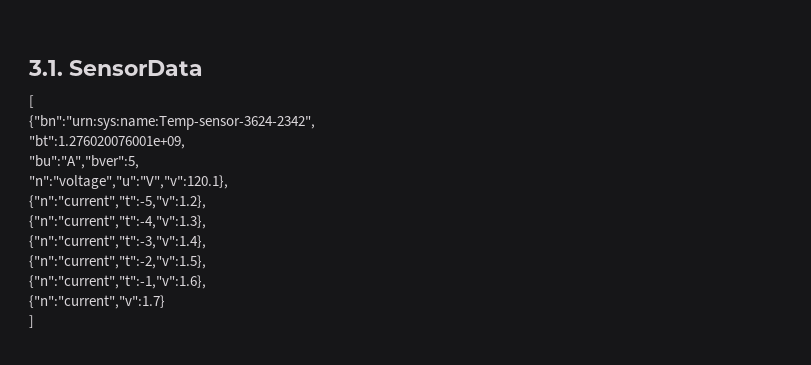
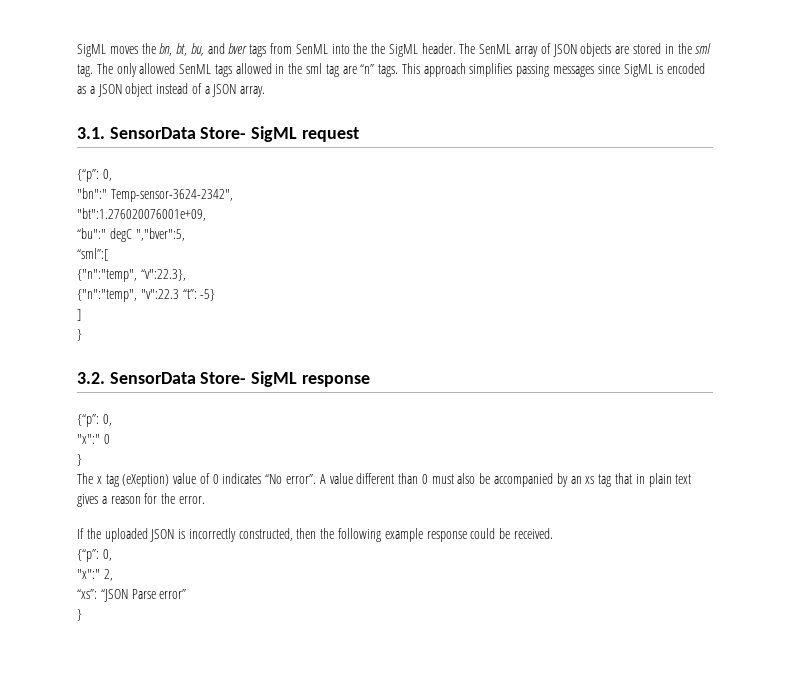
[28,60,203,76] [29,95,34,108] [29,115,315,130] [29,135,185,149] [29,155,139,169] [29,175,228,189] [29,195,206,209] [29,215,206,229] [29,235,206,249] [29,255,206,269] [29,275,206,289] [29,295,165,309] [29,315,34,328] 3.1. SensorData // [ // {"bn":"urn:sys:name:Temp-sensor-3624-2342", // "bt":1.276020076001e+09, // "bu":"A","bver":5, // "n":"voltage","u":"V","v":120.1}, // {"n":"current","t":-5,"v":1.2}, // {"n":"current","t":-4,"v":1.3}, // {"n":"current","t":-3,"v":1.4}, // {"n":"current","t":-2,"v":1.5}, // {"n":"current","t":-1,"v":1.6}, // {"n":"current","v":1.7} // ] -> [77,43,712,57] [77,63,706,77] [77,83,266,97] [77,126,359,142] [77,169,112,182] [77,188,233,202] [77,208,206,221] [77,228,185,242] [77,248,108,261] [77,269,186,282] [77,289,216,302] [77,309,81,321] [77,329,82,341] [77,371,370,387] [77,414,112,427] [77,434,110,444] [77,454,82,466] [77,473,692,487] [77,493,205,507] [77,528,553,542] [77,549,112,562] [77,569,113,581] [77,589,187,602] [77,609,82,621] SigML moves the bn, bt, bu, and bver tags from SenML into the the SigML header. The SenML array of JSON objects are stored in the sml tag. The only allowed SenML tags allowed in the sml tag are “n” tags. This approach simplifies passing messages since SigML is encoded as a JSON object instead of a JSON array. // 3.1. SensorData Store- SigML request // {“p”: 0, // "bn":" Temp-sensor-3624-2342", // "bt":1.276020076001e+09, // “bu":" degC ","bver":5, // “sml”:[ // {"n":"temp", “v":22.3}, // {"n":"temp", "v":22.3 “t”: -5} // ] // } // 3.2. SensorData Store- SigML response // {“p”: 0, // "x":" 0 // } // The x tag (eXeption) value of 0 indicates “No error”. A value different than 0 must also be accompanied by an xs tag that in plain text gives a reason for the error. // If the uploaded JSON is incorrectly constructed, then the following example response could be received. // {“p”: 0, // "x":" 2, // “xs”: “JSON Parse error” // }

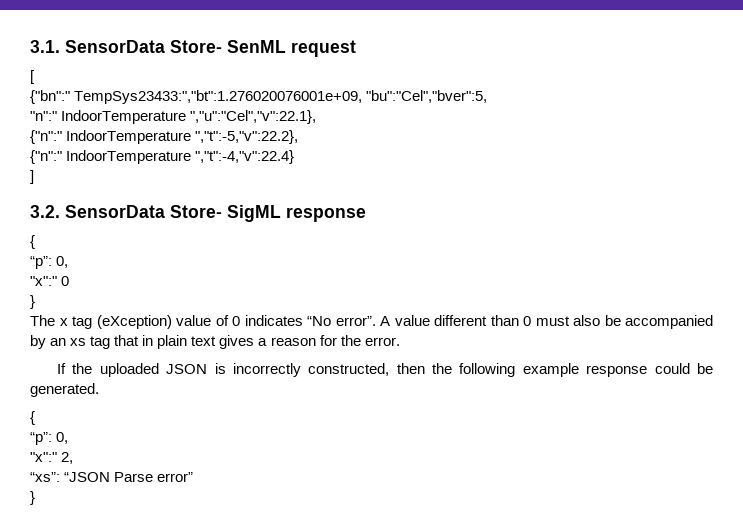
[77,43,712,57] [77,63,706,77] [77,83,266,97] SigML moves the bn, bt, bu, and bver tags from SenML into the the SigML header. The SenML array of JSON objects are stored in the sml tag. The only allowed SenML tags allowed in the sml tag are “n” tags. This approach simplifies passing messages since SigML is encoded as a JSON object instead of a JSON array. // -> (30, 46) none
[251,126,298,142] SigML -> [227,40,286,53] SenML
[77,169,112,182] [77,188,233,202] [77,208,206,221] [77,228,185,242] [77,248,108,261] [77,269,186,282] [77,289,216,302] {“p”: 0, // "bn":" Temp-sensor-3624-2342", // "bt":1.276020076001e+09, // “bu":" degC ","bver":5, // “sml”:[ // {"n":"temp", “v":22.3}, // {"n":"temp", "v":22.3 “t”: -5} -> [30,70,35,84] [30,90,488,104] [30,110,317,124] [30,130,299,144] [30,150,295,164] [ // {"bn":" TempSys23433:","bt":1.276020076001e+09, "bu":"Cel","bver":5, // "n":" IndoorTemperature ","u":"Cel","v":22.1}, // {"n":" IndoorTemperature ","t":-5,"v":22.2}, // {"n":" IndoorTemperature ","t":-4,"v":22.4}
[77,329,82,341] // } -> (34, 177) none
[77,414,99,427] {“p”: -> [30,235,35,249] [30,256,52,269] { // “p”:
[122,474,170,487] (eXeption) -> [96,315,172,329] (eXception)
[513,528,553,539] [77,549,99,562] received. // {“p”: -> [30,383,99,397] [30,411,35,425] [30,432,52,445] generated. // { // “p”:

